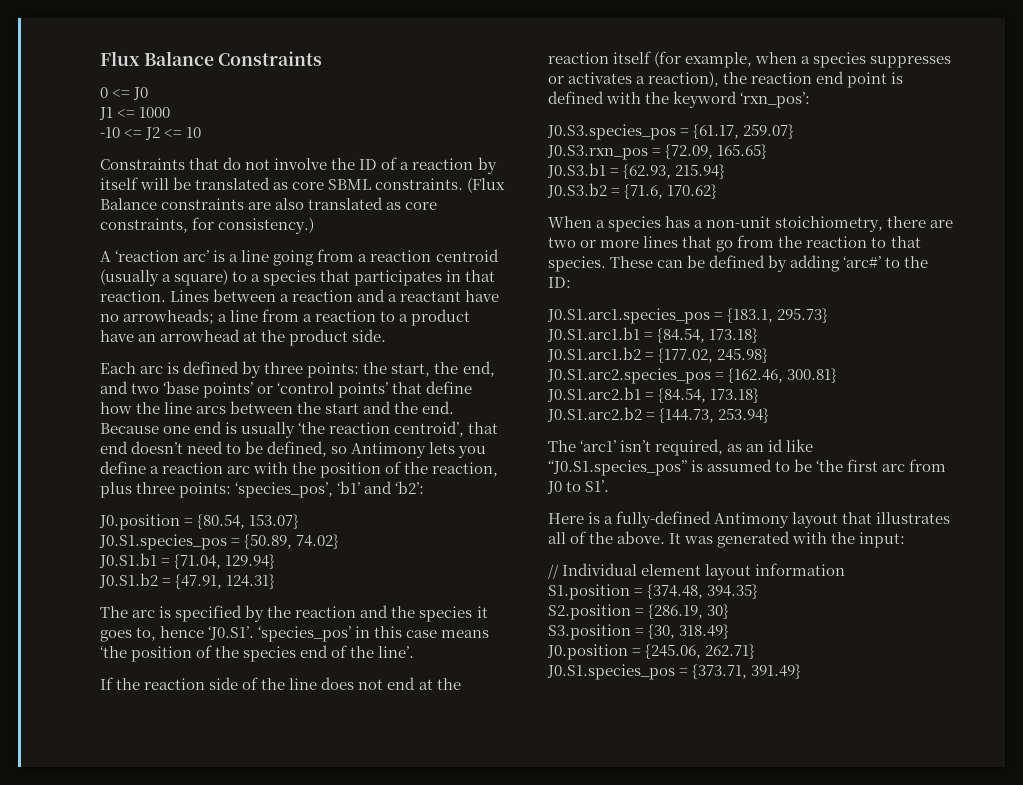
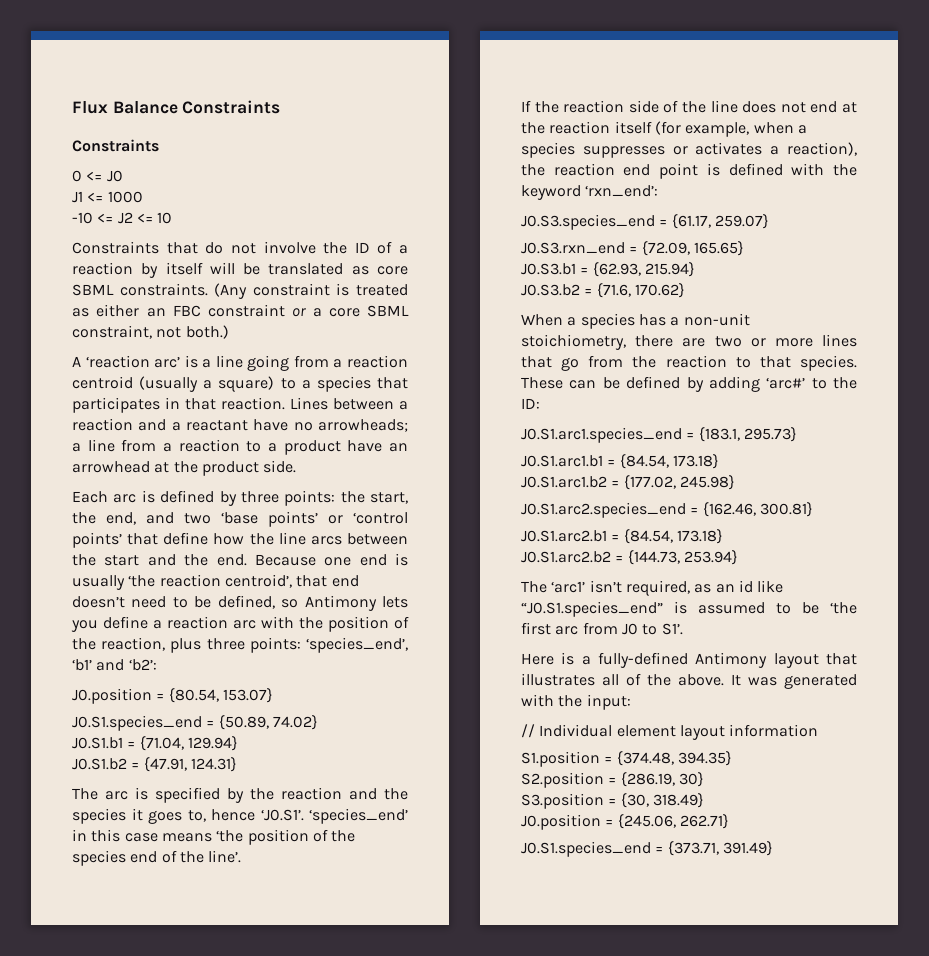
(323, 58) none -> [72,139,159,152] // Constraints
[467,177,506,193] [100,197,438,210] [100,217,315,234] (Flux Balance constraints are also translated as core constraints, for consistency.) -> [214,283,409,299] [72,304,409,317] [72,325,229,339] (Any constraint is treated as either an FBC constraint or a core SBML constraint, not both.)
[235,482,334,498] ‘species_pos’, -> [306,637,409,653] ‘species_end’,
[99,534,227,550] J0.S1.species_pos -> [72,715,202,731] J0.S1.species_end
[258,626,352,642] ‘species_pos’ -> [309,808,408,824] ‘species_end’
[740,92,811,108] [547,124,676,140] ‘rxn_pos’: // J0.S3.species_pos -> [585,185,659,197] [521,214,655,230] ‘rxn_end’: // J0.S3.species_end
[547,145,648,160] J0.S3.rxn_pos -> [521,242,625,254] J0.S3.rxn_end
[547,308,710,324] J0.S1.arc1.species_pos -> [521,427,682,443] J0.S1.arc1.species_end
[547,368,711,384] J0.S1.arc2.species_pos -> [521,502,686,518] J0.S1.arc2.species_end
[548,460,687,476] “J0.S1.species_pos” -> [521,601,663,617] “J0.S1.species_end”
[547,664,675,680] J0.S1.species_pos -> [521,841,651,857] J0.S1.species_end

